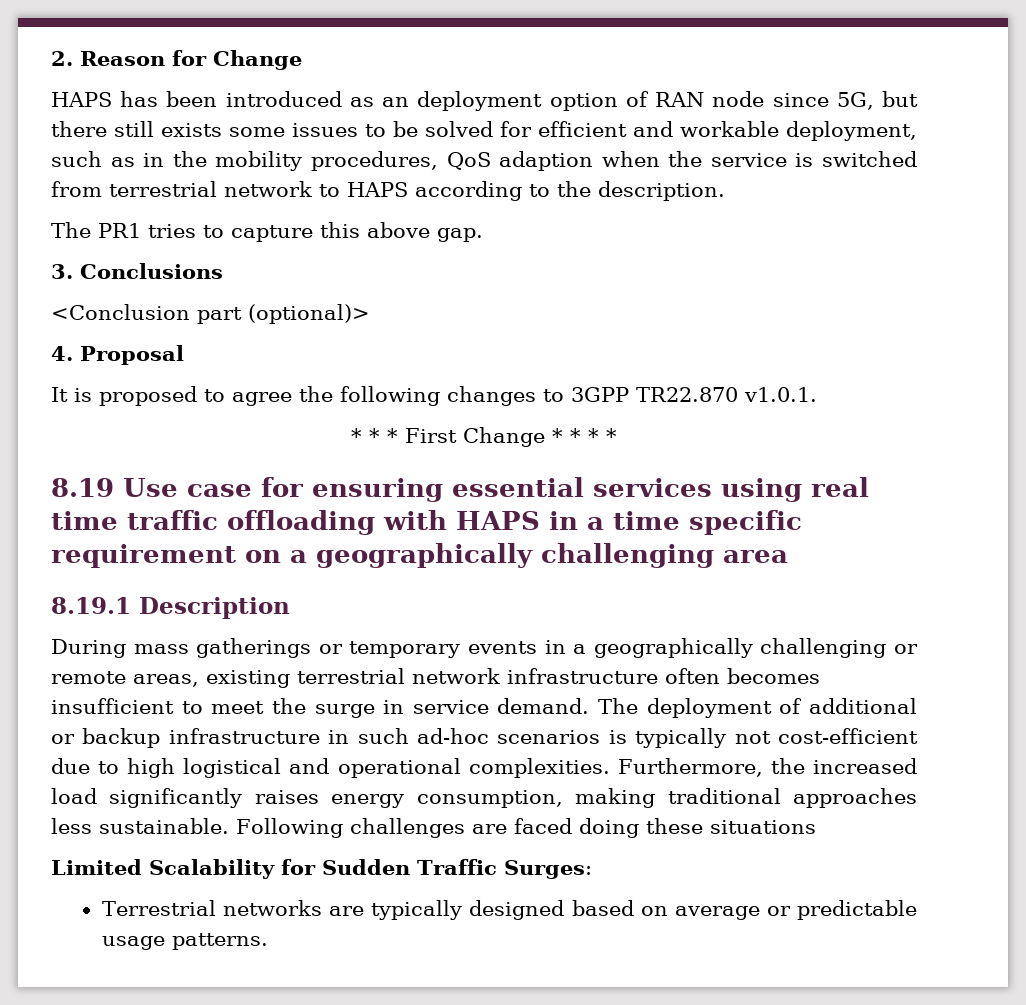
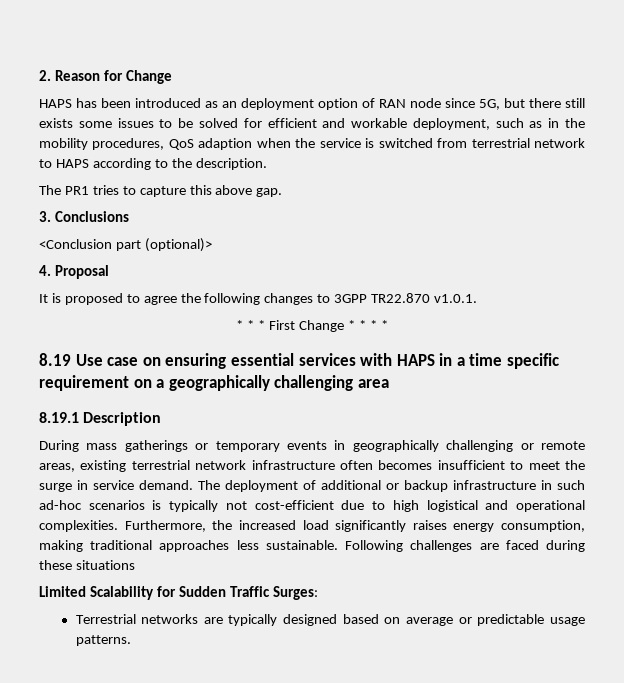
[261,477,303,497] for -> [142,357,161,366] on
[721,477,869,502] [51,510,375,535] using real time traffic offloading -> (356, 359) none
[573,644,587,654] a -> (346, 445) none
[578,818,639,838] doing -> [546,540,585,552] during

